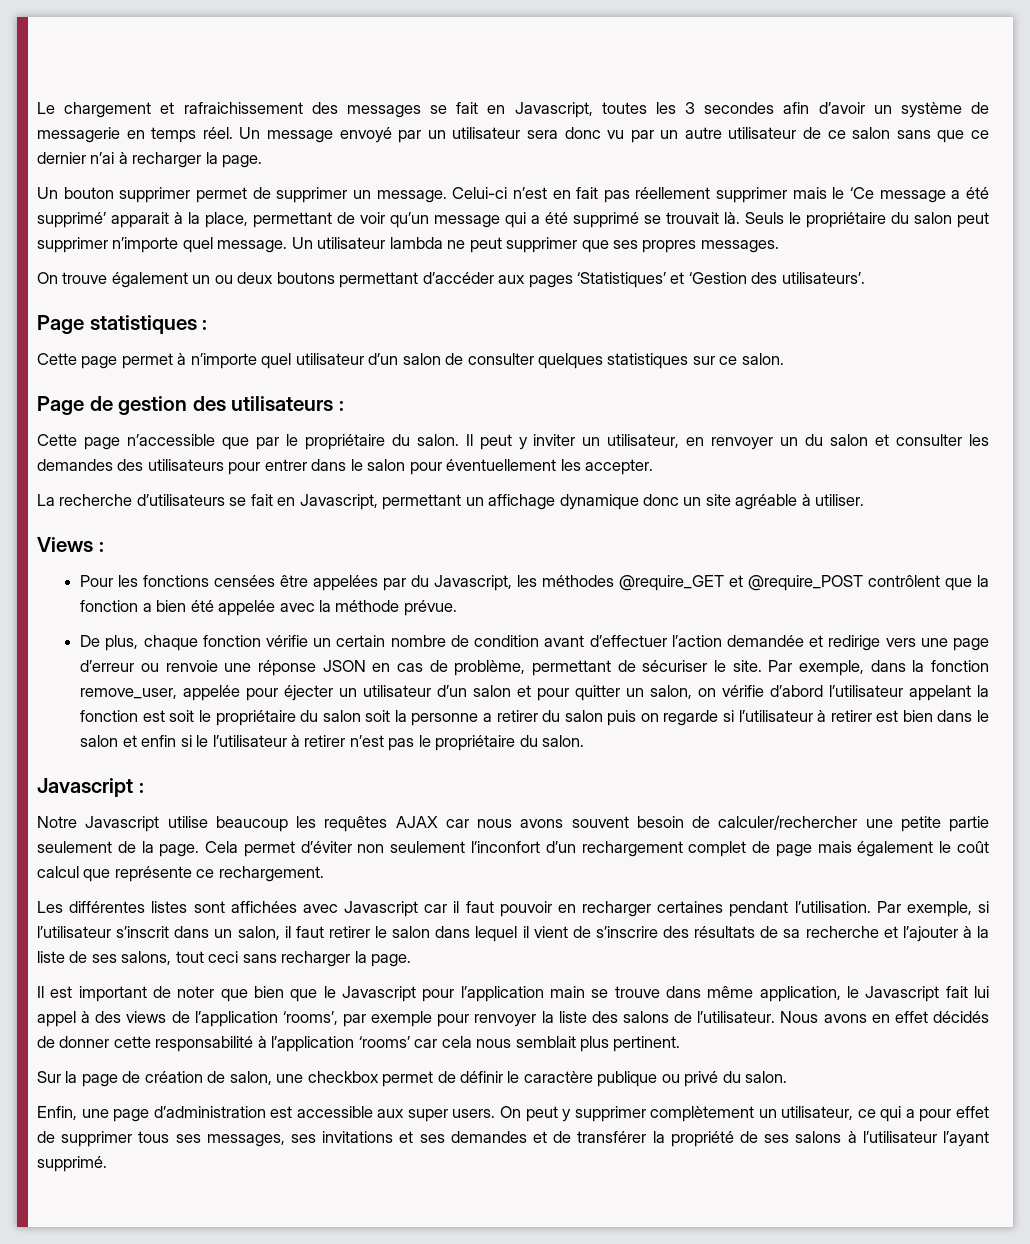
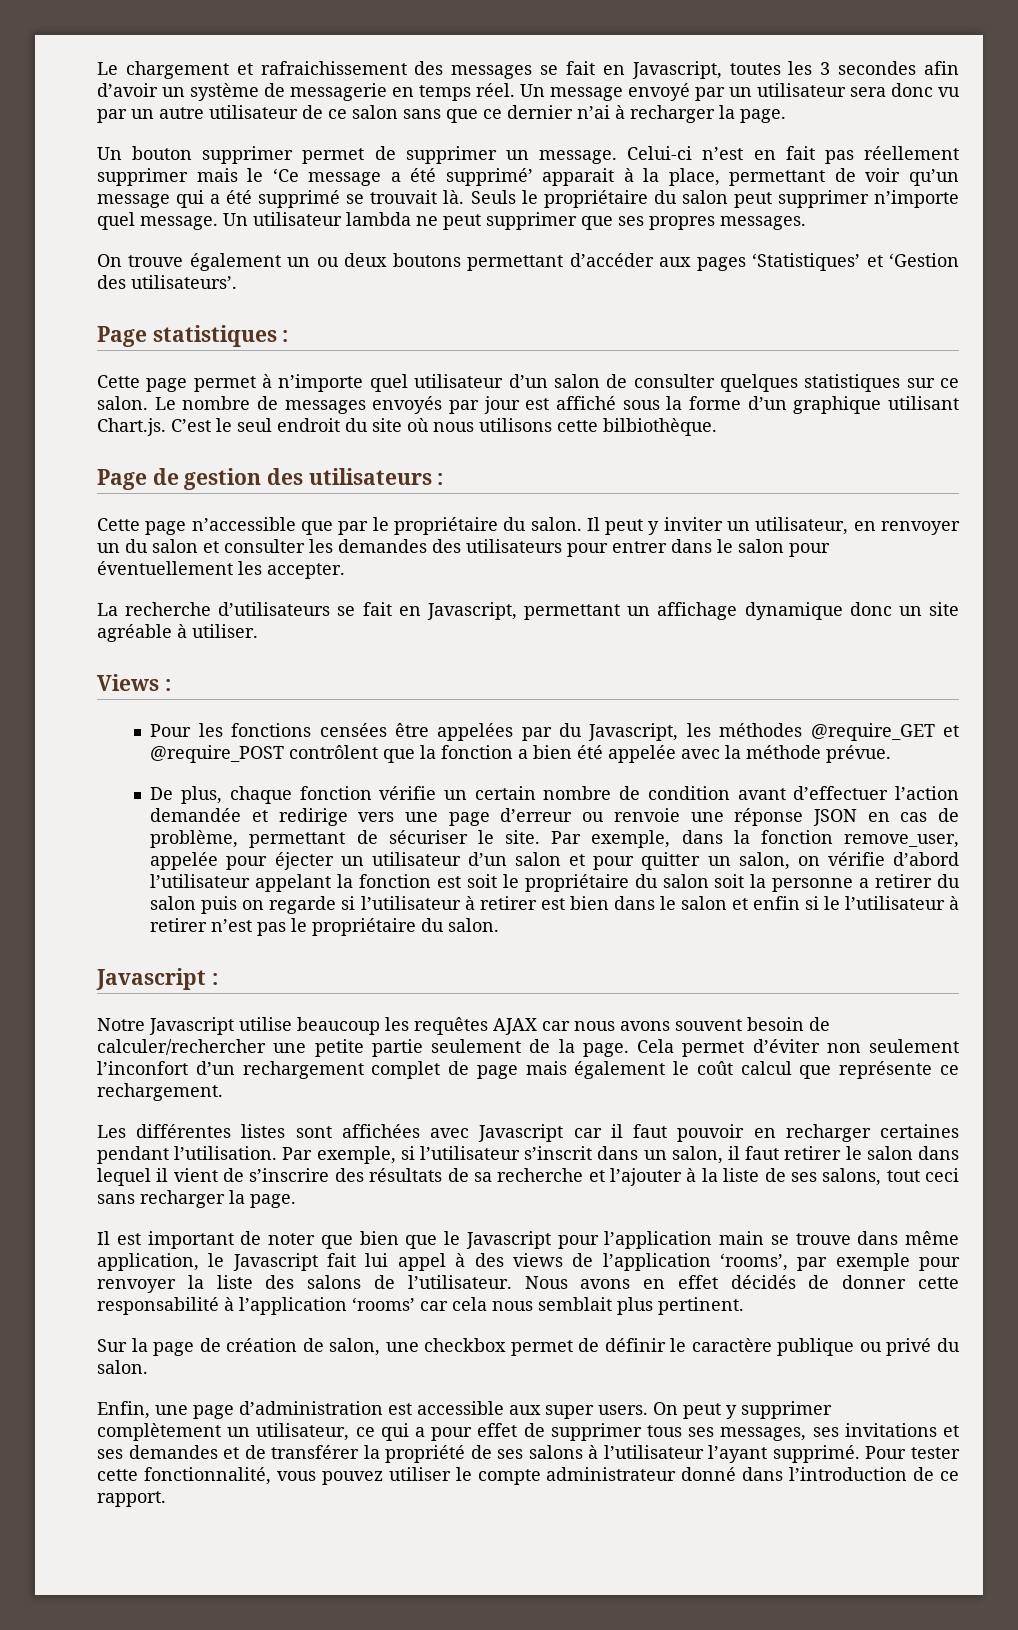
(784, 359) none -> [154,396,959,414] [97,418,717,436] Le nombre de messages envoyés par jour est affiché sous la forme d’un graphique utilisant Chart.js. C’est le seul endroit du site où nous utilisons cette bilbiothèque.
(107, 1164) none -> [865,1446,960,1459] [97,1467,959,1485] [97,1491,166,1507] Pour tester cette fonctionnalité, vous pouvez utiliser le compte administrateur donné dans l’introduction de ce rapport.

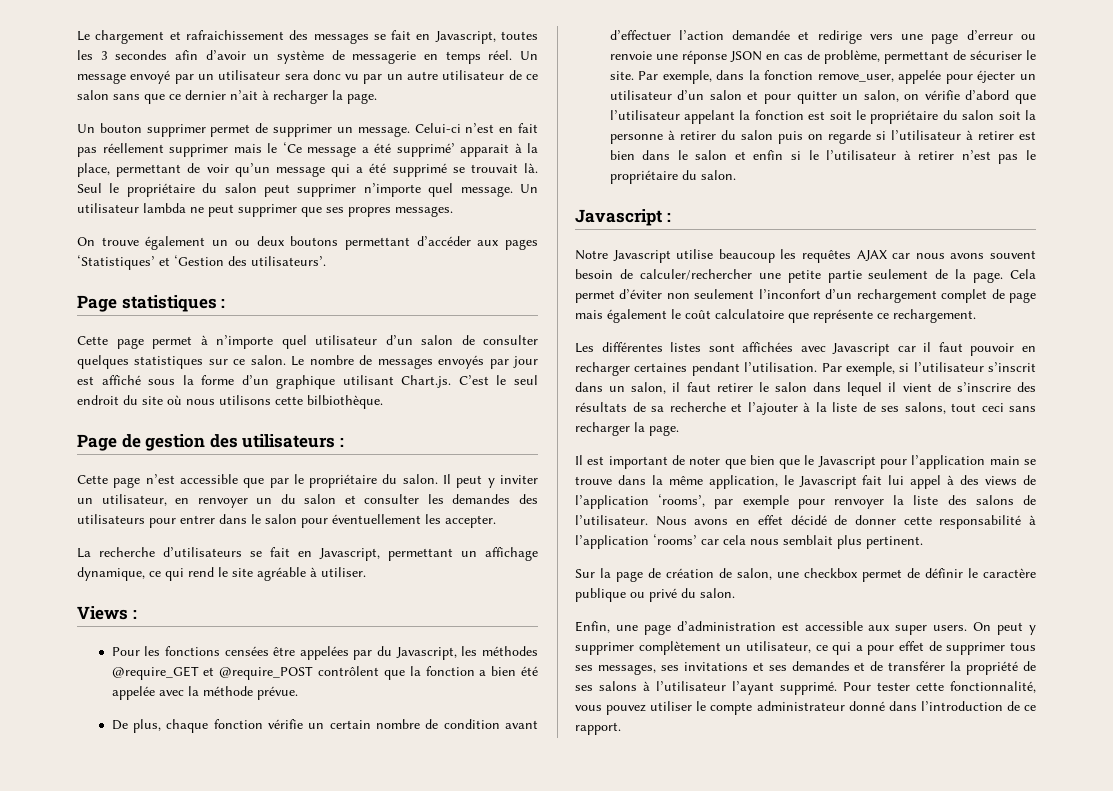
[577,105,610,119] n’ai -> [230,90,258,100] n’ait
[470,190,516,204] Seuls -> [77,183,102,193] Seul
[191,517,296,531] n’accessible -> [145,474,238,484] n’est accessible
[744,602,922,620] dynamique donc un -> [77,567,228,581] dynamique, ce qui rend le
(959, 859) none -> [1015,94,1036,104] que
[859,878,870,888] a -> [667,130,675,140] à
[740,1061,792,1075] calcul -> [715,309,784,319] calculatoire
(899, 1238) none -> [651,475,663,485] la
[730,1275,796,1289] décidés -> [790,515,827,525] décidé

